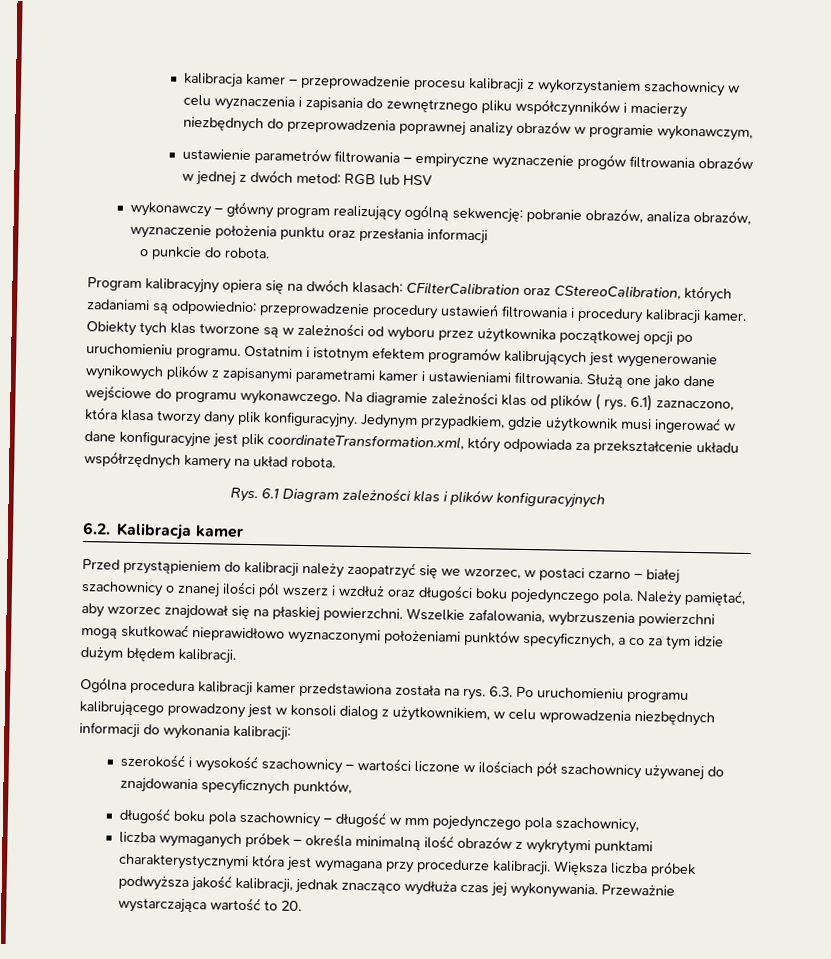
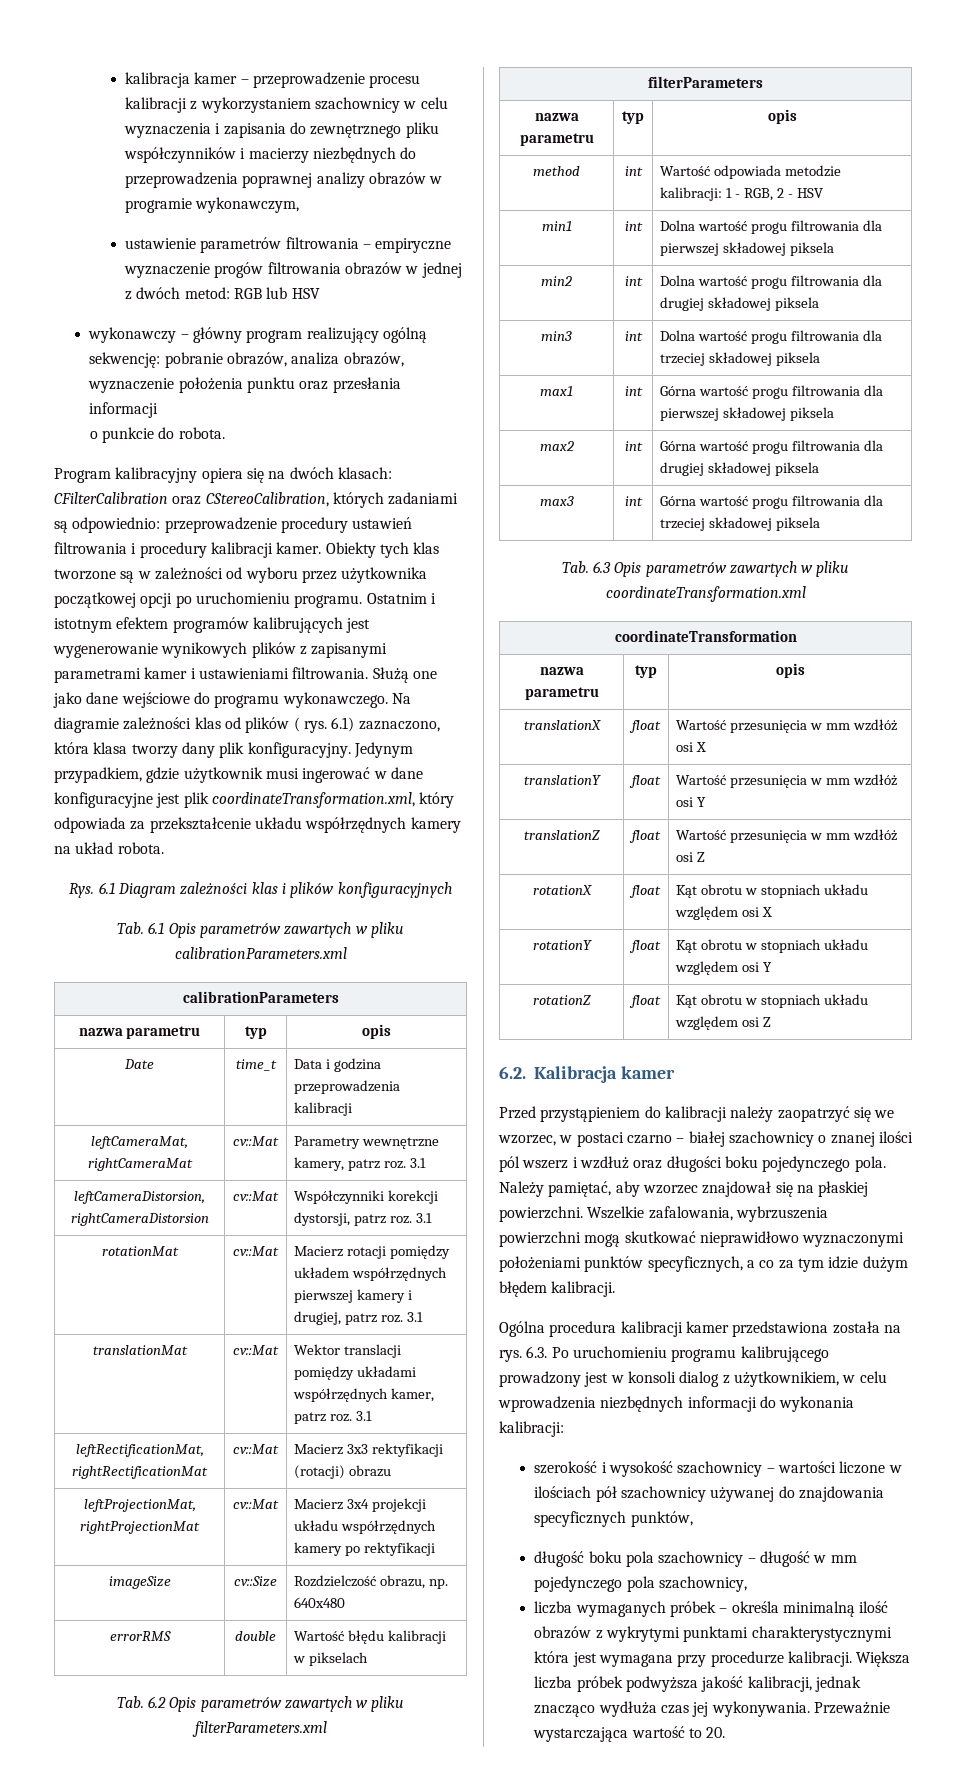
(605, 500) none -> [117,922,404,938] [174,947,347,959] [182,991,339,1003] [78,1026,201,1039] [244,1026,267,1039] [362,1024,391,1039] [124,1059,154,1069] [235,1059,277,1071] [294,1058,381,1072] [294,1080,401,1094] [294,1102,353,1116] [91,1136,188,1149] [87,1158,193,1171] [233,1136,279,1146] [294,1136,440,1149] [294,1157,426,1171] [74,1191,205,1204] [70,1213,209,1226] [233,1191,279,1201] [294,1190,439,1204] [294,1212,432,1226] [101,1246,179,1256] [233,1246,279,1256] [294,1245,450,1259] [294,1267,448,1281] [294,1289,412,1303] [294,1311,423,1325] [92,1345,188,1355] [233,1345,279,1355] [294,1344,402,1358] [294,1366,417,1380] [293,1388,435,1402] [294,1411,372,1424] [75,1444,204,1457] [72,1466,208,1479] [233,1444,279,1454] [294,1443,443,1457] [294,1465,392,1479] [83,1499,196,1512] [80,1521,200,1534] [233,1499,279,1509] [294,1498,426,1512] [294,1520,437,1534] [294,1542,435,1556] [108,1576,171,1589] [234,1576,277,1587] [294,1575,448,1589] [294,1597,346,1608] [109,1631,171,1641] [235,1631,276,1641] [294,1630,446,1644] [293,1652,369,1666] [116,1696,405,1712] [191,1721,327,1737] [648,76,763,88] [534,113,579,121] [519,133,594,146] [622,111,644,124] [767,109,797,124] [533,166,580,176] [624,166,643,176] [660,165,841,179] [660,187,823,201] [541,221,572,231] [624,221,643,231] [660,220,882,234] [660,242,834,256] [541,276,572,286] [624,276,643,286] [660,275,882,289] [660,297,819,311] [541,331,572,341] [624,331,643,341] [660,330,882,344] [660,352,820,366] [540,386,573,396] [624,386,643,396] [660,385,883,399] [660,407,834,421] [539,441,574,451] [624,441,643,451] [660,440,883,454] [660,462,819,476] [539,496,574,506] [624,496,643,506] [660,495,883,509] [660,517,820,531] [561,561,850,577] [605,586,806,602] [614,630,797,642] [539,667,584,675] [524,687,599,700] [635,665,657,678] [775,663,805,678] [523,720,601,730] [629,720,661,733] [676,719,897,733] [676,742,707,752] [523,775,601,785] [629,775,661,788] [676,774,897,788] [676,797,707,807] [524,830,600,840] [629,830,661,843] [676,829,897,843] [676,852,706,862] [532,885,592,895] [629,885,661,898] [676,884,868,898] [675,906,772,920] [532,940,592,950] [629,940,661,953] [676,939,868,953] [675,961,772,975] [533,995,591,1005] [629,995,661,1008] [676,994,868,1008] [675,1016,771,1030] // Tab. 6.1 Opis parametrów zawartych w pliku calibrationParameters.xml // calibrationParameters // nazwa parametru | typ | opis // Date | time_t | Data i godzina przeprowadzenia kalibracji // leftCameraMat, rightCameraMat | cv::Mat | Parametry wewnętrzne kamery, patrz roz. 3.1 // leftCameraDistorsion, rightCameraDistorsion | cv::Mat | Współczynniki korekcji dystorsji, patrz roz. 3.1 // rotationMat | cv::Mat | Macierz rotacji pomiędzy układem współrzędnych pierwszej kamery i drugiej, patrz roz. 3.1 // translationMat | cv::Mat | Wektor translacji pomiędzy układami współrzędnych kamer, patrz roz. 3.1 // leftRectificationMat, rightRectificationMat | cv::Mat | Macierz 3x3 rektyfikacji (rotacji) obrazu // leftProjectionMat, rightProjectionMat | cv::Mat | Macierz 3x4 projekcji układu współrzędnych kamery po rektyfikacji // imageSize | cv::Size | Rozdzielczość obrazu, np. 640x480 // errorRMS | double | Wartość błędu kalibracji w pikselach // Tab. 6.2 Opis parametrów zawartych w pliku filterParameters.xml // filterParameters // nazwa parametru | typ | opis // method | int | Wartość odpowiada metodzie kalibracji: 1 - RGB, 2 - HSV // min1 | int | Dolna wartość progu filtrowania dla pierwszej składowej piksela // min2 | int | Dolna wartość progu filtrowania dla drugiej składowej piksela // min3 | int | Dolna wartość progu filtrowania dla trzeciej składowej piksela // max1 | int | Górna wartość progu filtrowania dla pierwszej składowej piksela // max2 | int | Górna wartość progu filtrowania dla drugiej składowej piksela // max3 | int | Górna wartość progu filtrowania dla trzeciej składowej piksela // Tab. 6.3 Opis parametrów zawartych w pliku coordinateTransformation.xml // coordinateTransformation // nazwa parametru | typ | opis // translationX | float | Wartość przesunięcia w mm wzdłóż osi X // translationY | float | Wartość przesunięcia w mm wzdłóż osi Y // translationZ | float | Wartość przesunięcia w mm wzdłóż osi Z // rotationX | float | Kąt obrotu w stopniach układu względem osi X // rotationY | float | Kąt obrotu w stopniach układu względem osi Y // rotationZ | float | Kąt obrotu w stopniach układu względem osi Z

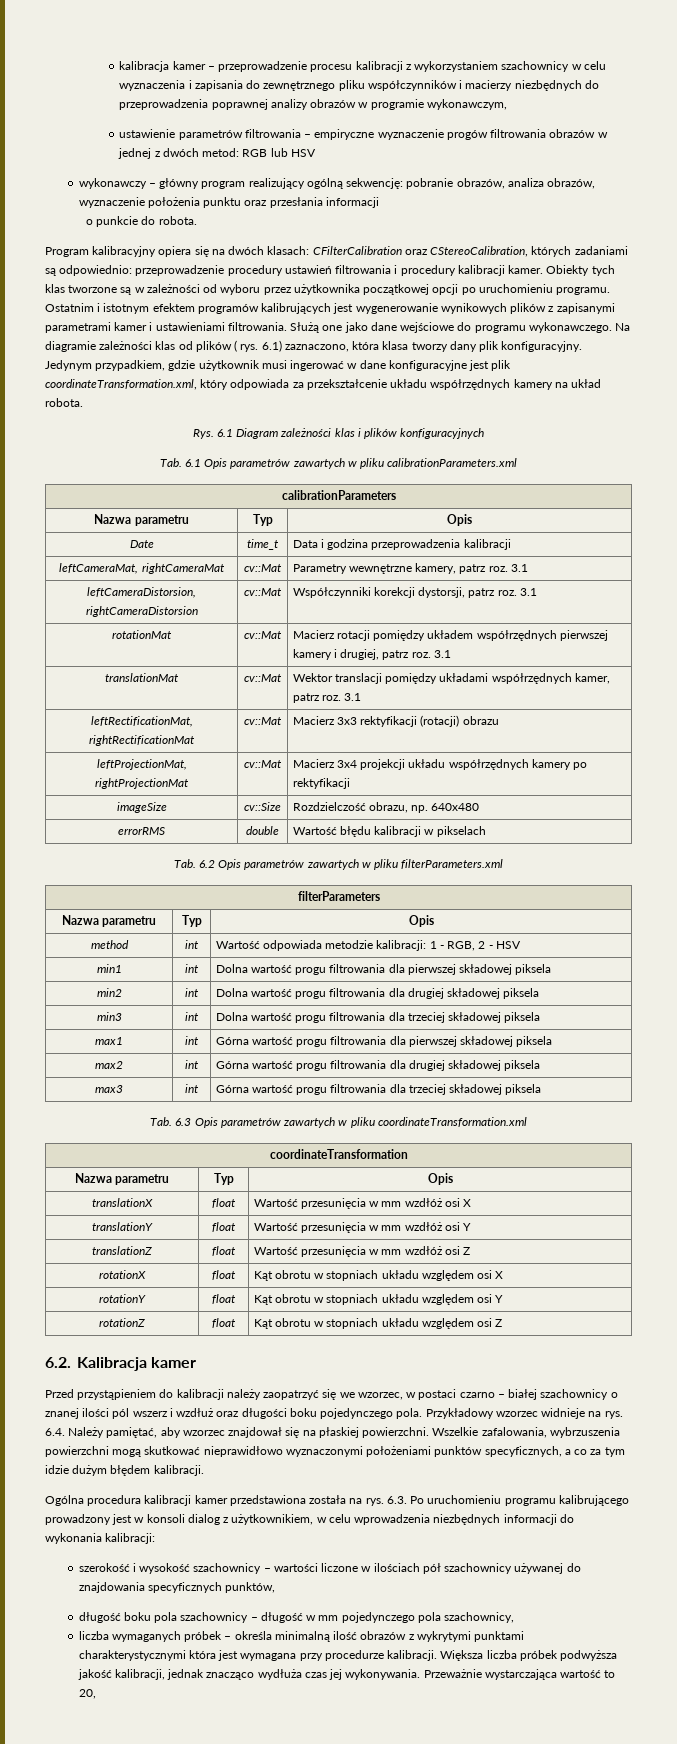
[78,1026,201,1039] [244,1026,267,1039] [362,1024,391,1039] nazwa parametru | typ | opis -> [94,514,189,526] [252,514,273,526] [447,514,472,526] Nazwa parametru | Typ | Opis
[534,113,579,121] [519,133,594,146] [622,111,644,124] [767,109,797,124] nazwa parametru | typ | opis -> [61,915,157,927] [181,915,202,927] [408,915,434,927] Nazwa parametru | Typ | Opis
[539,667,584,675] [524,687,599,700] [635,665,657,678] [775,663,805,678] nazwa parametru | typ | opis -> [74,1173,170,1185] [213,1173,234,1185] [427,1173,453,1185] Nazwa parametru | Typ | Opis
(886, 1164) none -> [425,1408,623,1419] [45,1428,65,1436] Przykładowy wzorzec widnieje na rys. 6.4.
[706,1727,726,1738] 20. -> [78,1689,96,1699] 20,

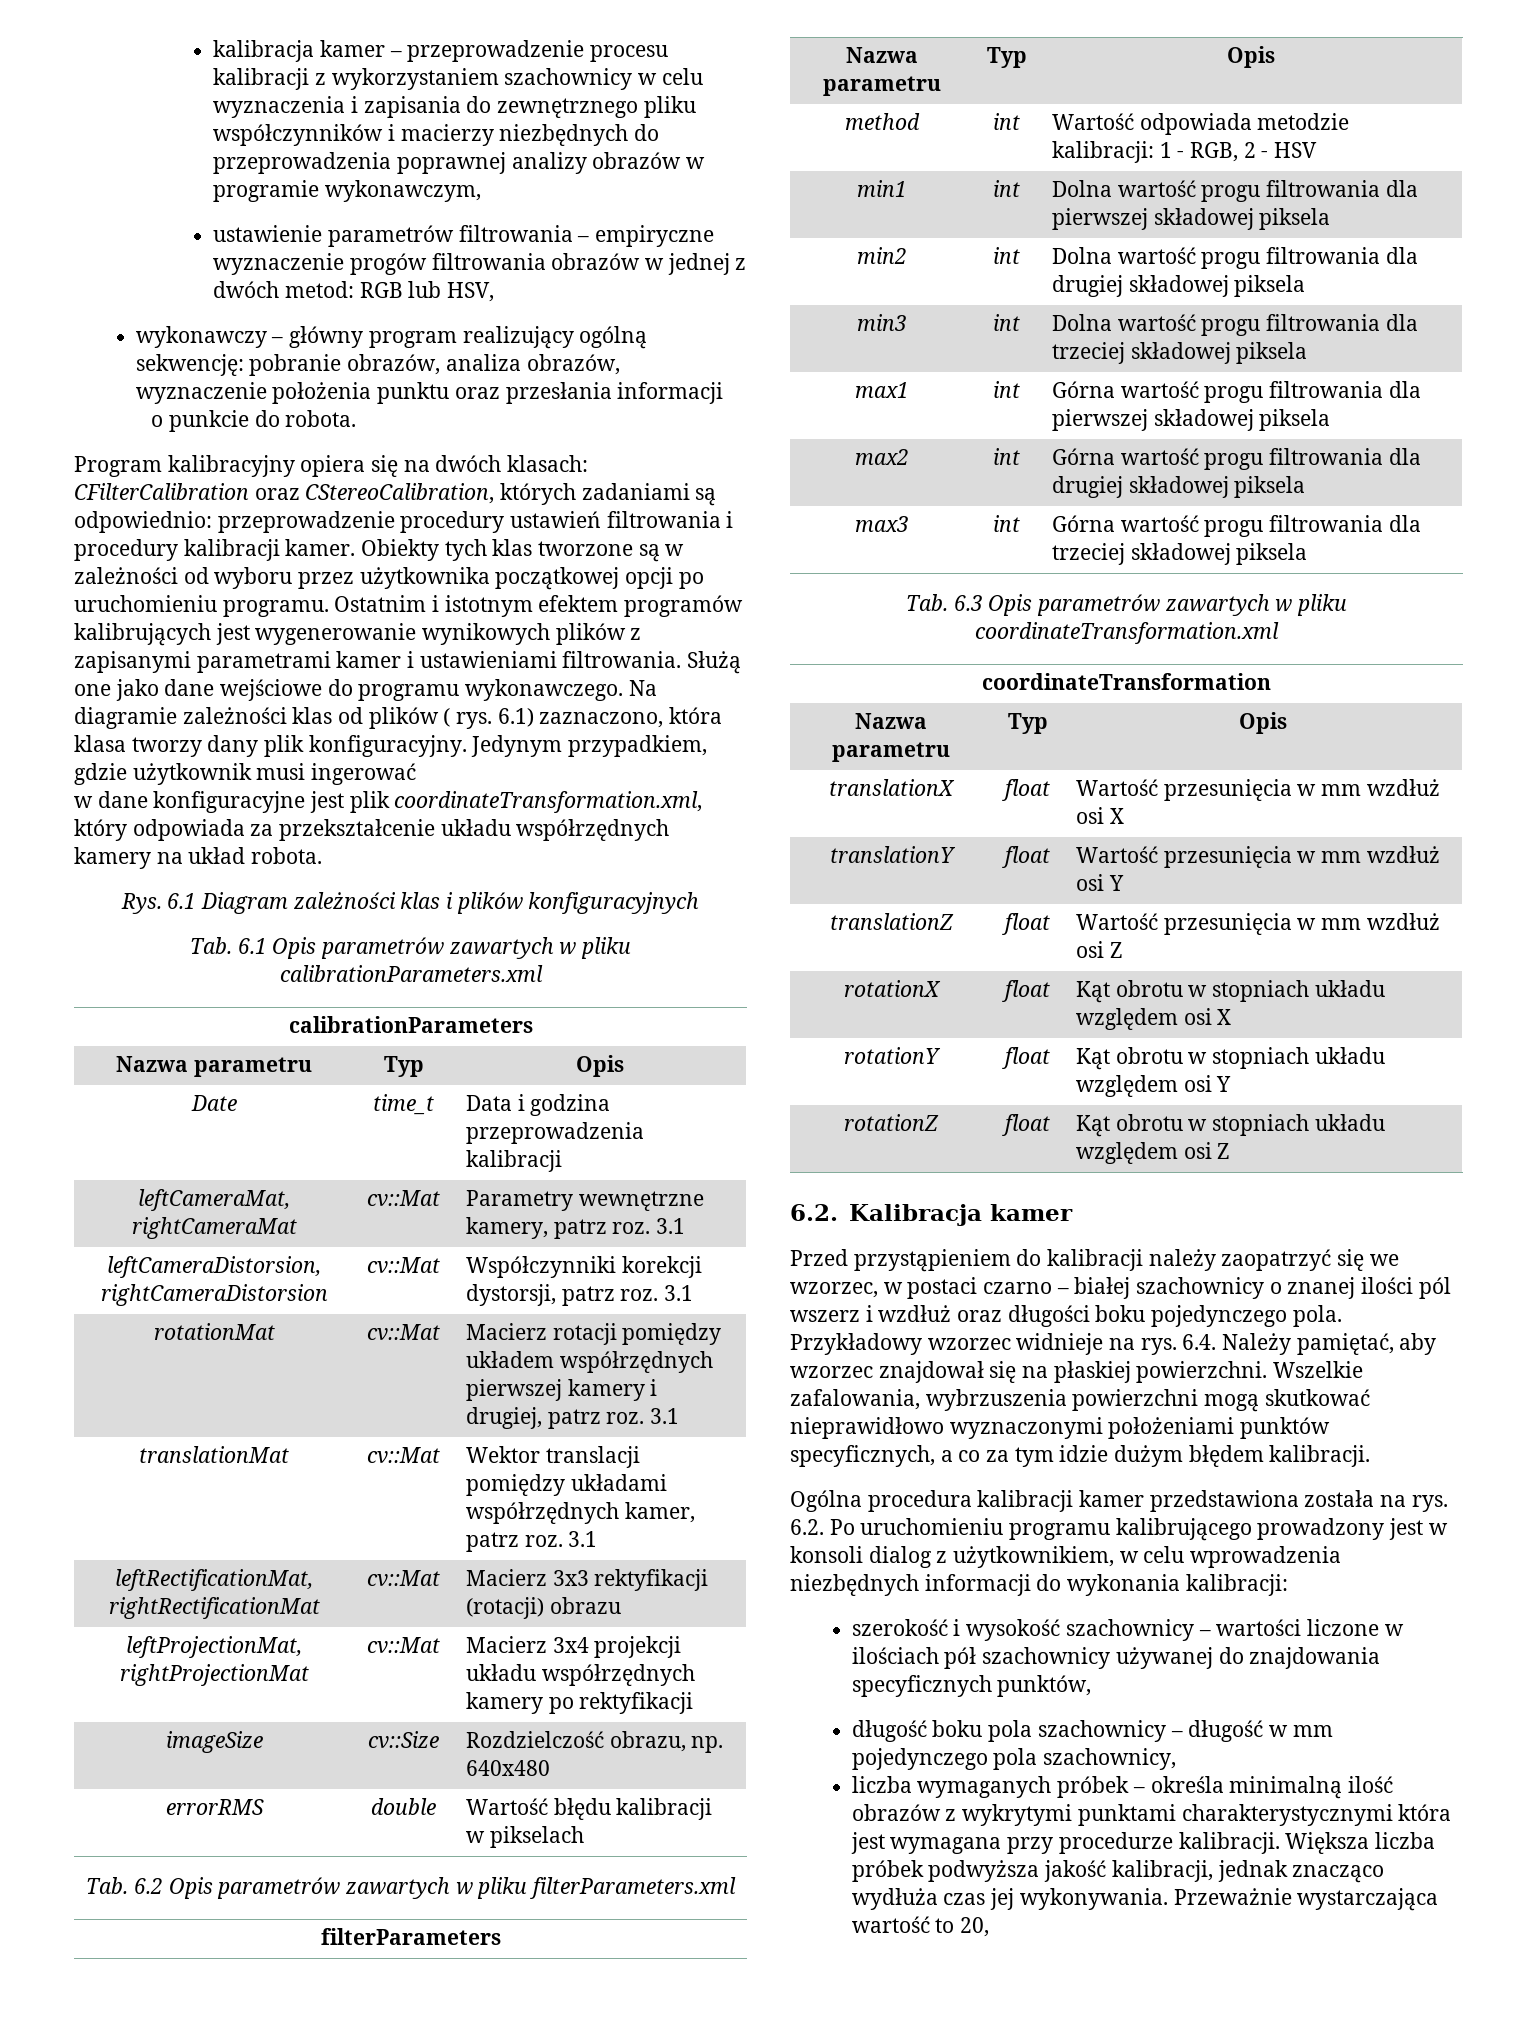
[290,149,316,157] HSV -> [446,282,494,302] HSV,
(345, 365) none -> (417, 774) //
[404,1198,443,1207] wzdłóż -> [1366,779,1440,796] wzdłuż
[404,1222,443,1231] wzdłóż -> [1366,846,1440,863] wzdłuż
[404,1246,443,1255] wzdłóż -> [1366,913,1440,930] wzdłuż
[386,1496,407,1504] 6.3. -> [790,1519,824,1535] 6.2.

